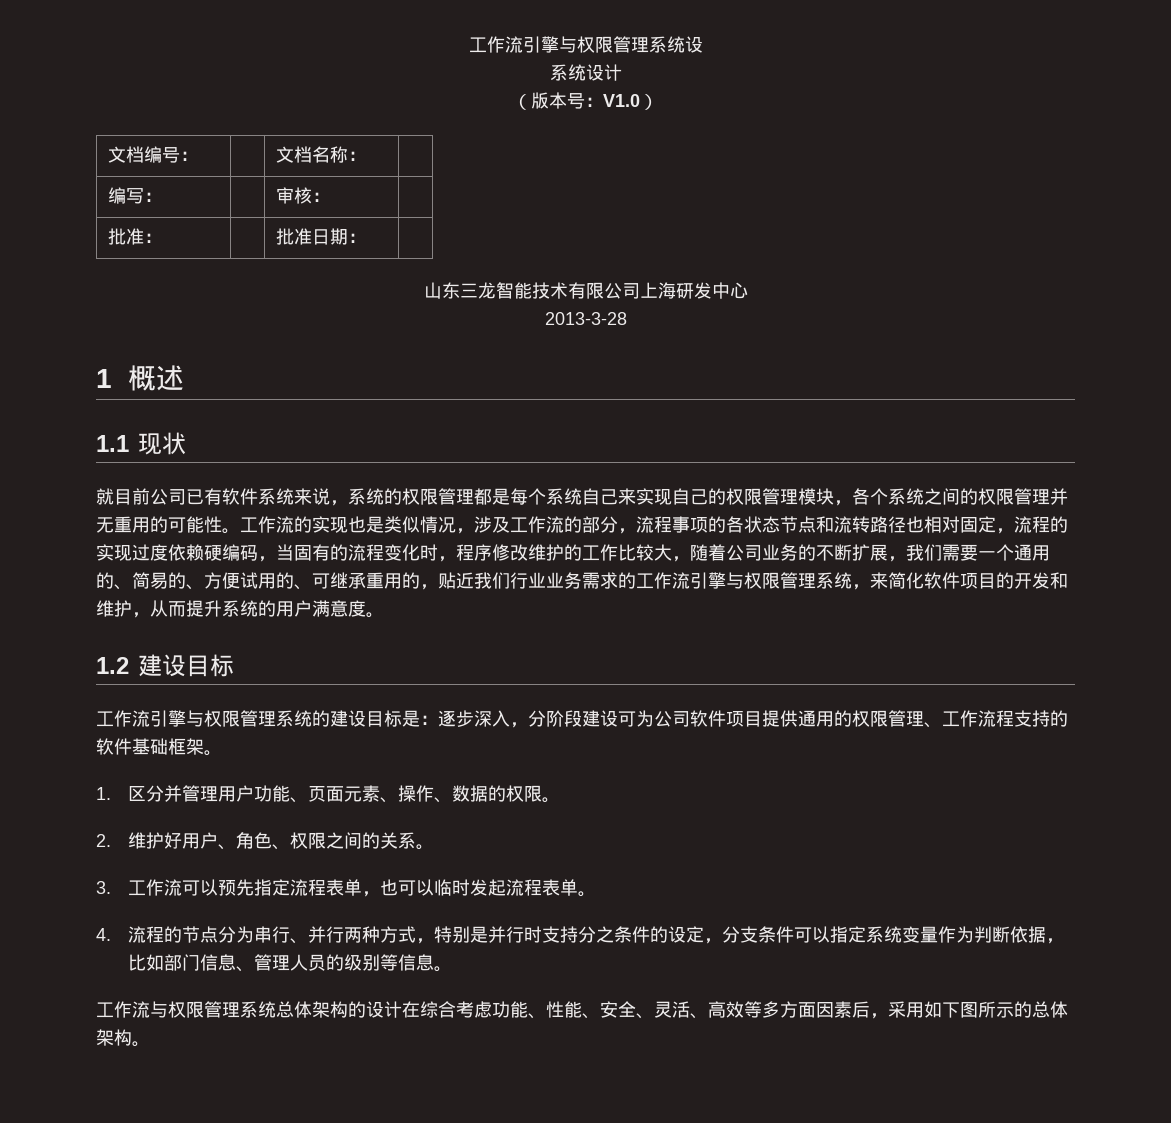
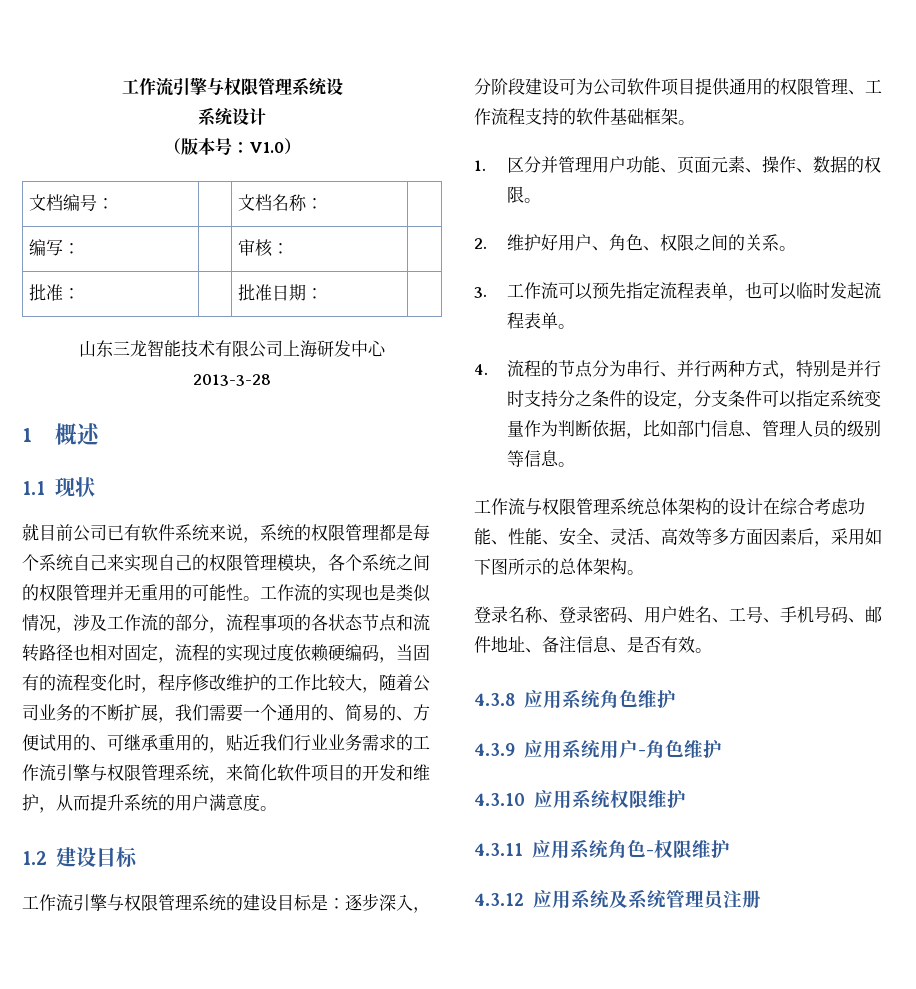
(150, 1044) none -> [474,606,882,623] [474,636,712,653] [474,689,676,709] [474,739,722,759] [474,789,686,809] [474,839,730,859] [474,889,761,910] // 登录名称、登录密码、用户姓名、工号、手机号码、邮件地址、备注信息、是否有效。 // 4.3.8应用系统角色维护 // 4.3.9应用系统用户-角色维护 // 4.3.10应用系统权限维护 // 4.3.11应用系统角色-权限维护 // 4.3.12应用系统及系统管理员注册

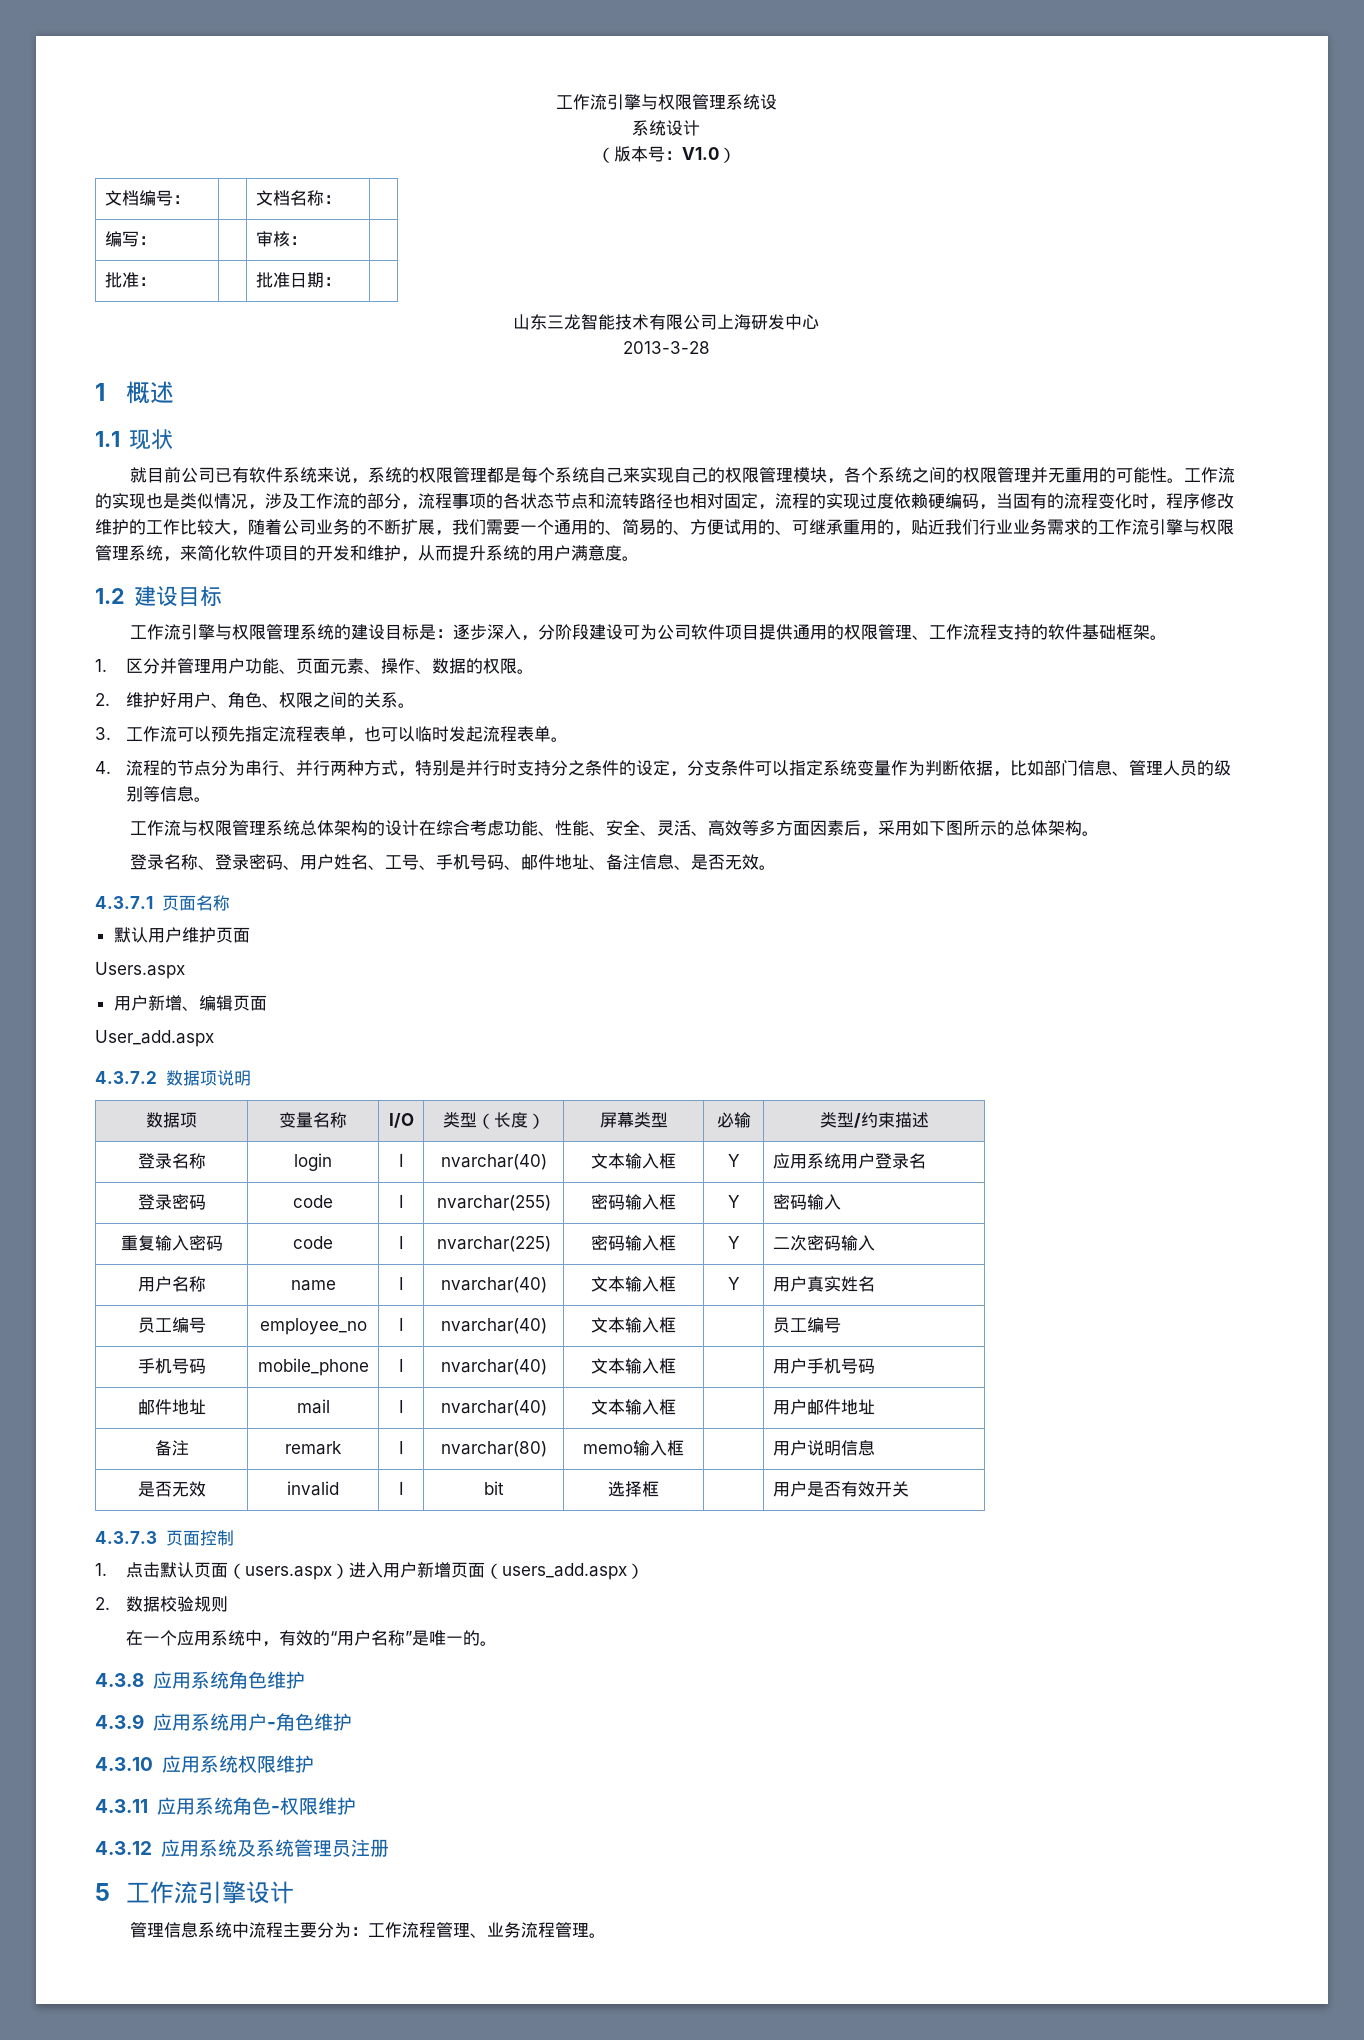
[661,636,695,653] 有效 -> [725,854,777,870] [95,895,230,911] [113,927,250,943] [95,962,185,979] [113,995,267,1011] [95,1030,214,1047] [95,1070,251,1086] [146,1112,197,1128] [279,1112,347,1128] [388,1113,414,1128] [442,1112,545,1129] [599,1112,668,1128] [716,1112,751,1128] [819,1112,929,1128] [137,1153,206,1169] [294,1153,332,1171] [398,1154,404,1167] [440,1154,547,1170] [591,1153,676,1169] [727,1154,740,1167] [772,1153,926,1169] [137,1194,206,1210] [293,1195,333,1208] [398,1195,404,1208] [436,1195,551,1211] [591,1194,676,1210] [727,1195,740,1208] [772,1194,841,1210] [120,1235,223,1251] [293,1236,333,1249] [398,1236,404,1249] [436,1236,551,1252] [591,1235,676,1251] [727,1236,740,1249] [772,1235,875,1251] [137,1276,206,1292] [290,1280,336,1291] [398,1277,404,1290] [440,1277,547,1293] [591,1276,676,1292] [727,1277,740,1290] [772,1276,875,1292] [137,1317,206,1333] [259,1318,367,1335] [398,1318,404,1331] [440,1318,547,1334] [591,1317,676,1333] [772,1317,841,1333] [137,1358,206,1374] [257,1358,369,1376] [398,1359,404,1372] [440,1359,547,1375] [591,1358,676,1374] [772,1358,875,1374] [137,1399,206,1415] [296,1399,330,1414] [398,1400,404,1413] [440,1400,547,1416] [591,1399,676,1415] [772,1399,875,1415] [154,1440,189,1456] [285,1441,342,1455] [398,1441,404,1454] [440,1441,547,1457] [583,1440,684,1456] [772,1440,875,1456] [137,1481,206,1497] [287,1481,339,1496] [398,1482,404,1495] [483,1481,504,1495] [608,1481,659,1497] [772,1481,909,1497] [95,1530,234,1546] [95,1562,645,1580] [95,1596,229,1612] [126,1630,481,1647] 无效。 // 4.3.7.1页面名称 // 默认用户维护页面 // Users.aspx // 用户新增、编辑页面 // User_add.aspx // 4.3.7.2数据项说明 // 数据项 | 变量名称 | I/O | 类型（长度） | 屏幕类型 | 必输 | 类型/约束描述 // 登录名称 | login | I | nvarchar(40) | 文本输入框 | Y | 应用系统用户登录名 // 登录密码 | code | I | nvarchar(255) | 密码输入框 | Y | 密码输入 // 重复输入密码 | code | I | nvarchar(225) | 密码输入框 | Y | 二次密码输入 // 用户名称 | name | I | nvarchar(40) | 文本输入框 | Y | 用户真实姓名 // 员工编号 | employee_no | I | nvarchar(40) | 文本输入框 | | 员工编号 // 手机号码 | mobile_phone | I | nvarchar(40) | 文本输入框 | | 用户手机号码 // 邮件地址 | mail | I | nvarchar(40) | 文本输入框 | | 用户邮件地址 // 备注 | remark | I | nvarchar(80) | memo输入框 | | 用户说明信息 // 是否无效 | invalid | I | bit | 选择框 | | 用户是否有效开关 // 4.3.7.3页面控制 // 1.点击默认页面（users.aspx）进入用户新增页面（users_add.aspx） // 2.数据校验规则 // 在一个应用系统中，有效的“用户名称”是唯一的
(761, 899) none -> [95,1881,295,1904] [130,1922,607,1938] // 5工作流引擎设计 // 管理信息系统中流程主要分为：工作流程管理、业务流程管理。

